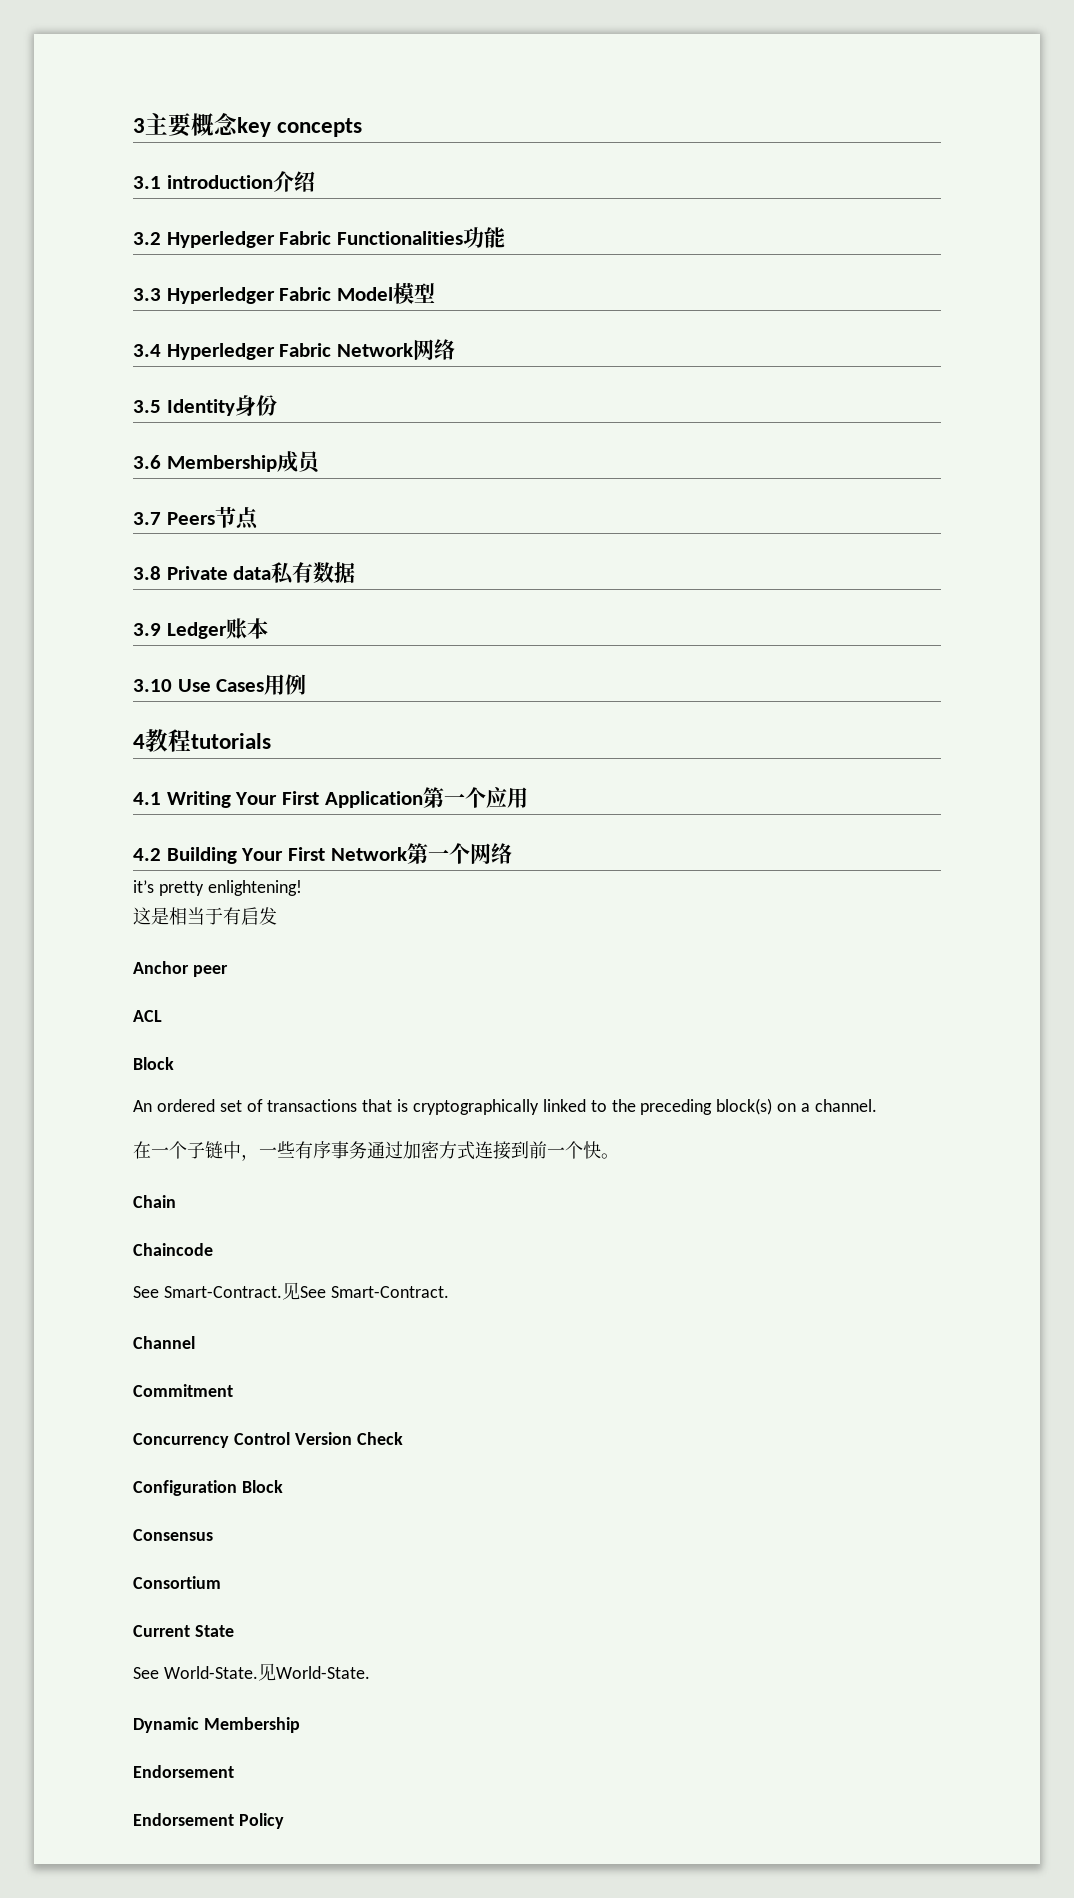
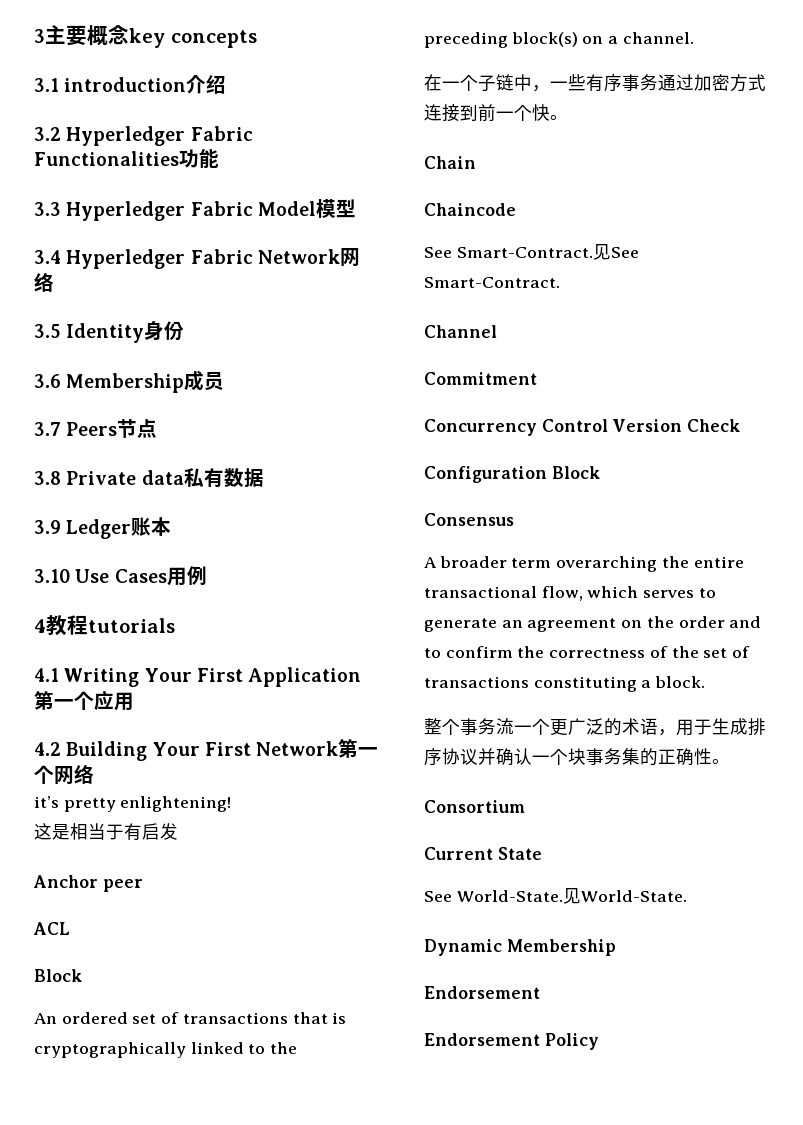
(213, 1535) none -> [424,556,744,572] [424,586,716,601] [424,616,762,632] [424,646,751,658] [424,676,706,692] [424,718,766,736] [424,748,730,766] // A broader term overarching the entire transactional flow, which serves to generate an agreement on the order and to confirm the correctness of the set of transactions constituting a block. // 整个事务流一个更广泛的术语，用于生成排序协议并确认一个块事务集的正确性。

